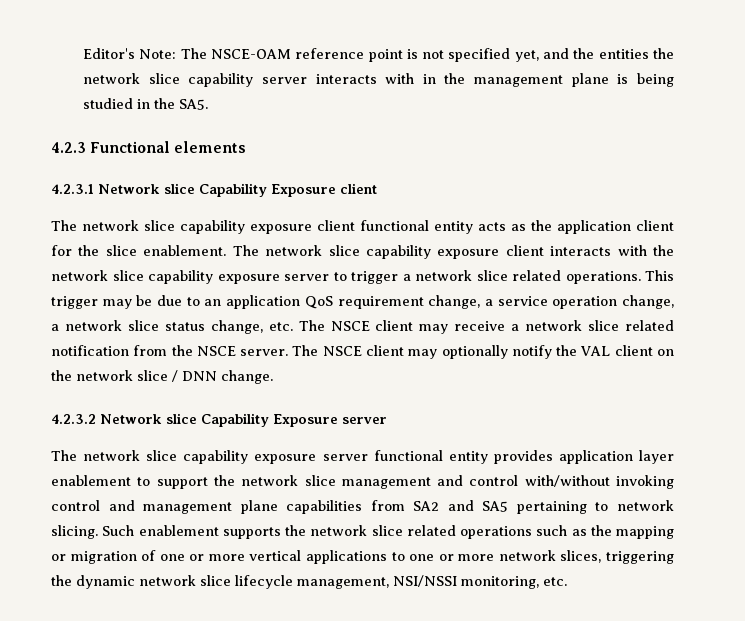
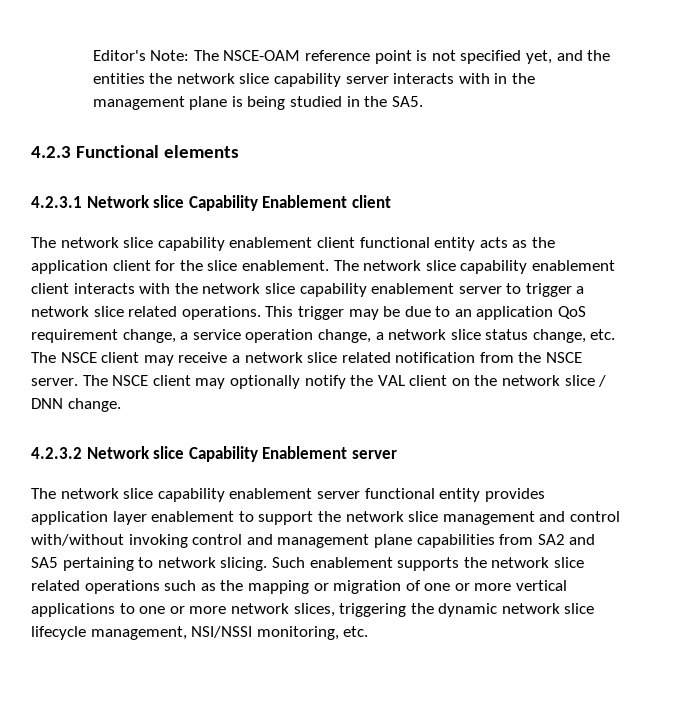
[271,184,336,197] Exposure -> [262,195,348,208] Enablement
[250,224,312,234] exposure -> [229,237,313,248] enablement
[437,249,500,259] exposure -> [531,260,615,271] enablement
[217,274,280,284] exposure -> [371,283,455,294] enablement
[273,414,338,427] Exposure -> [262,446,348,459] Enablement
[254,454,317,464] exposure -> [229,488,313,499] enablement

